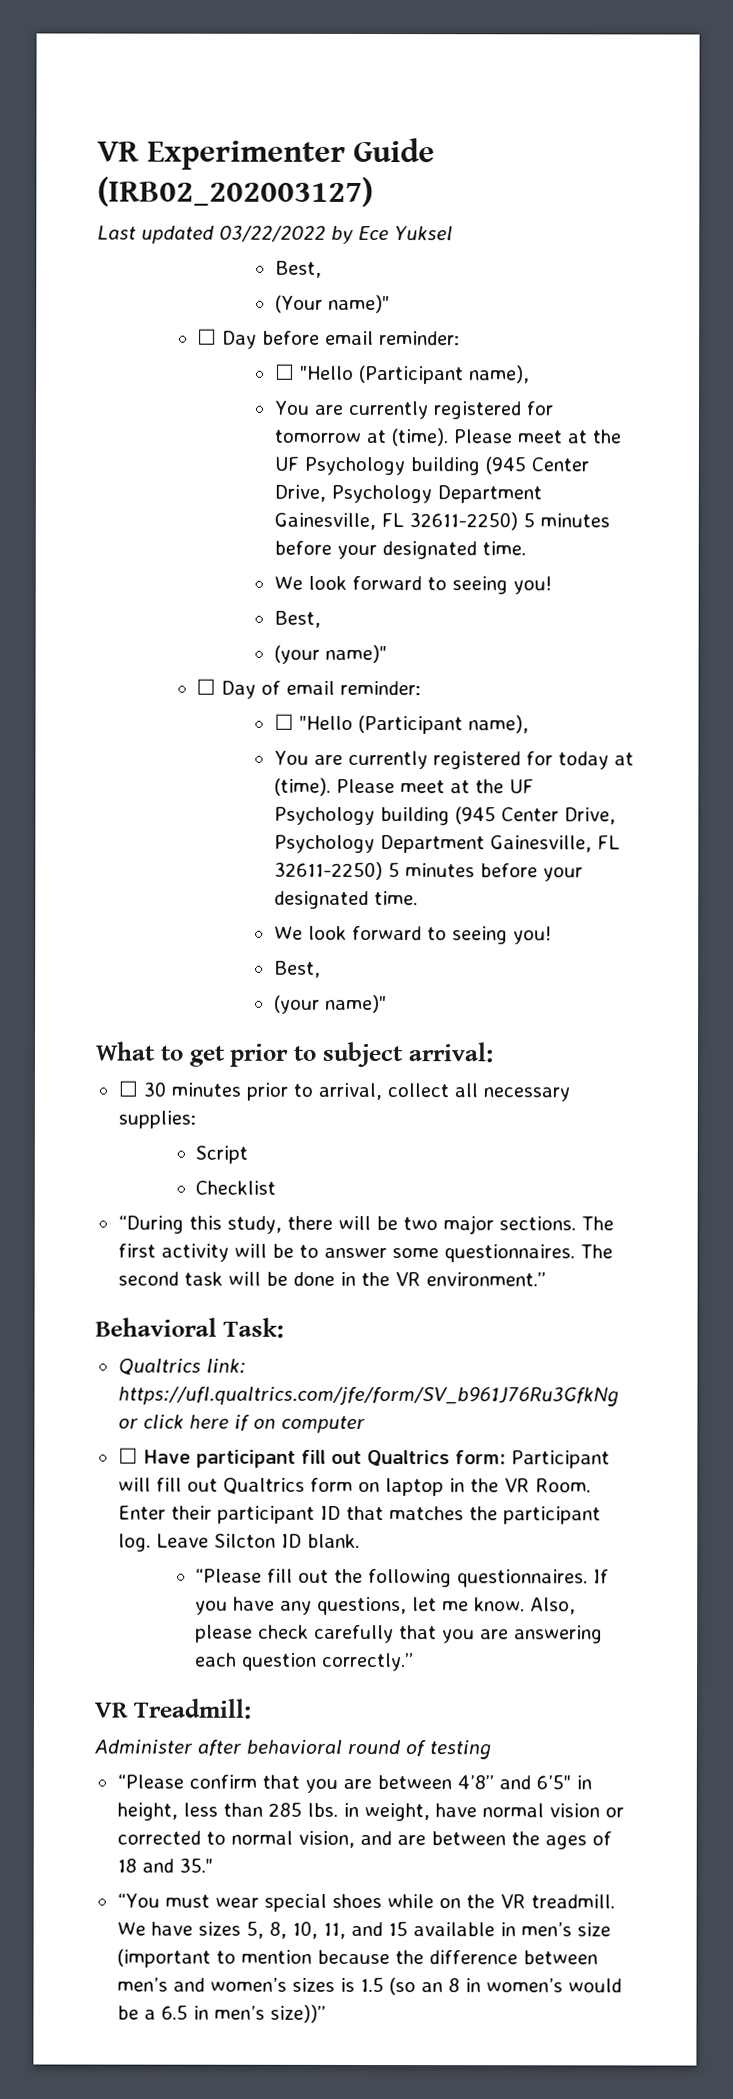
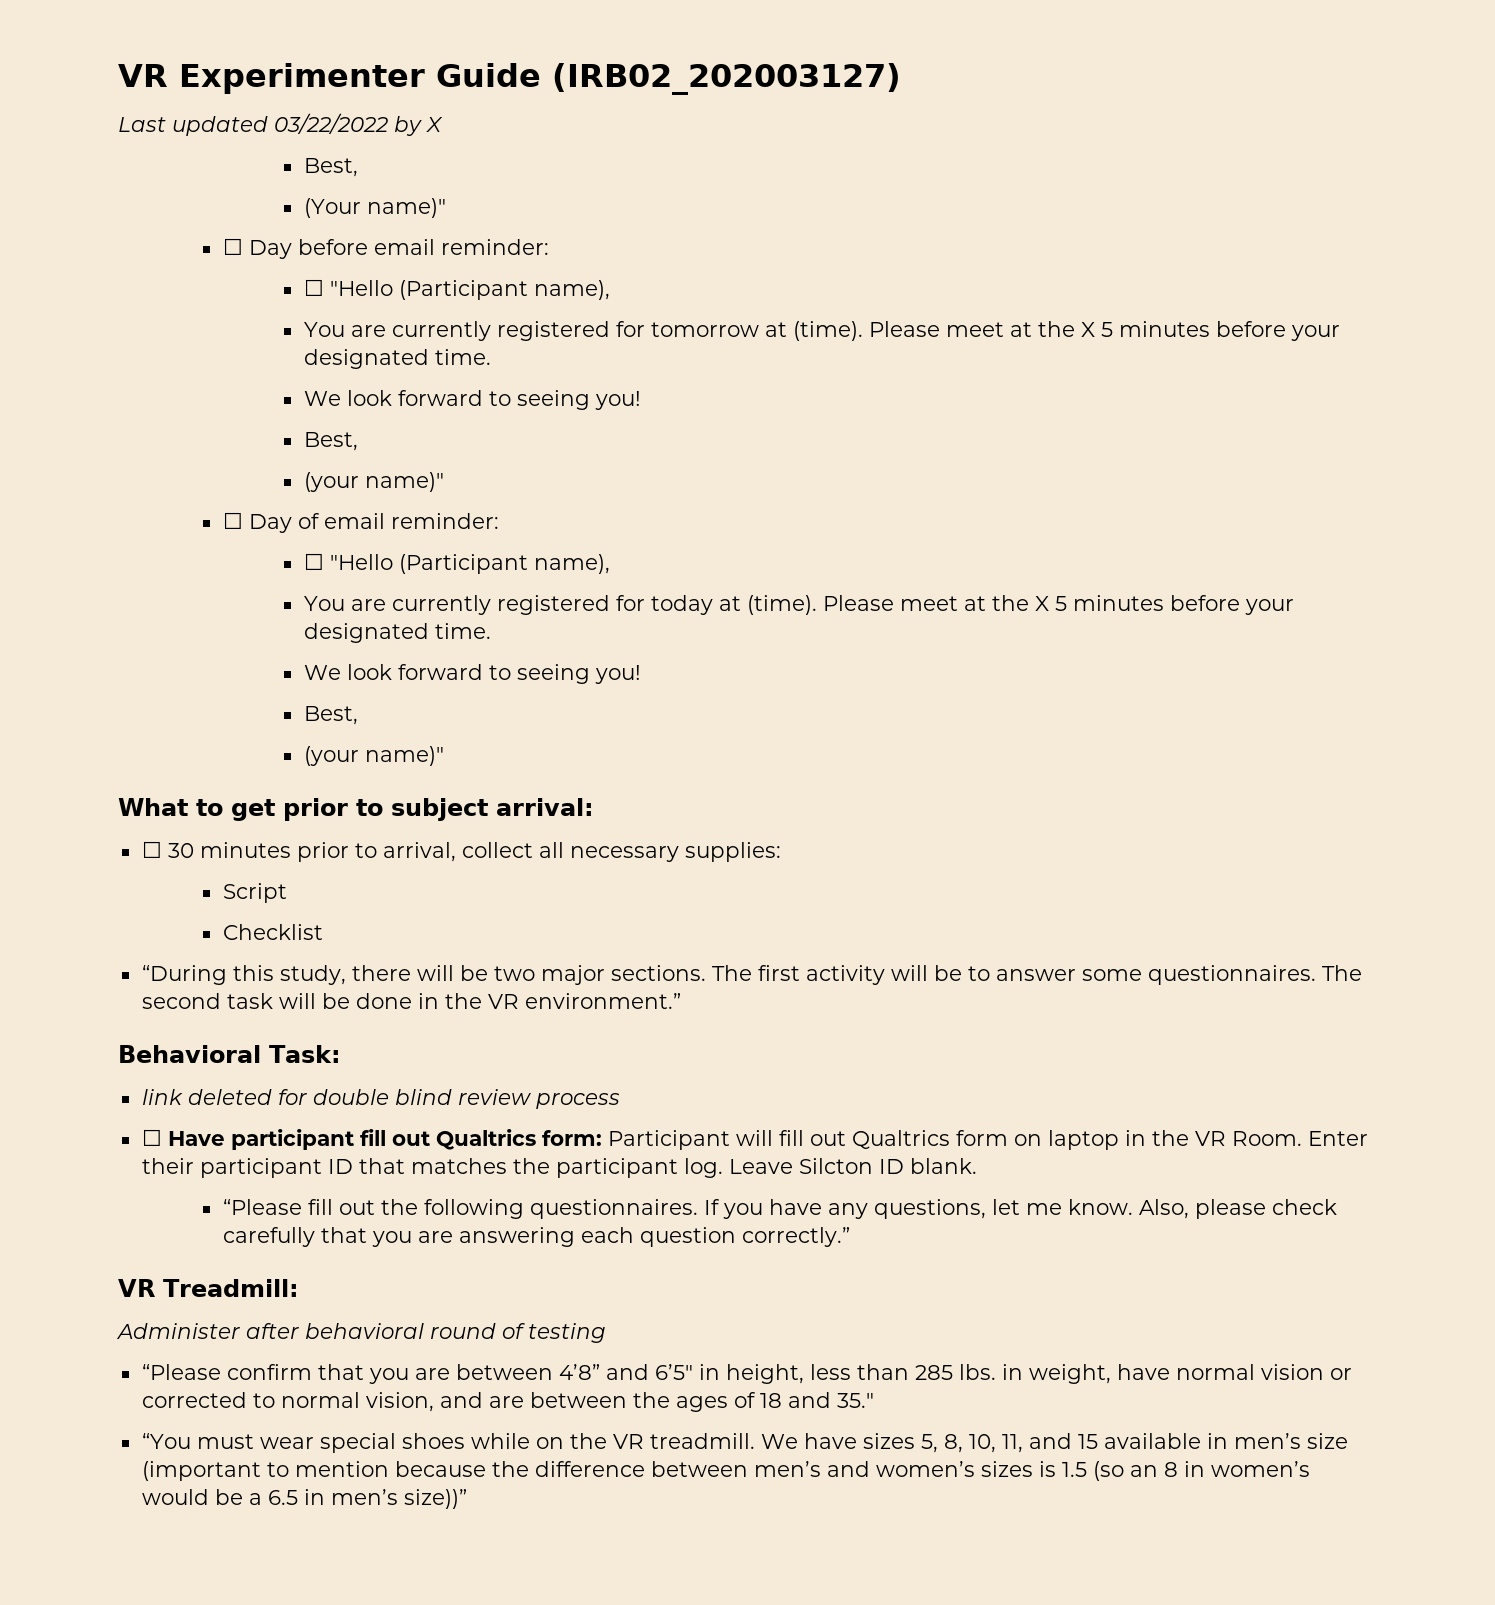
[358,225,453,241] Ece Yuksel -> [426,117,443,132] X
[273,456,589,476] [273,484,542,504] [273,512,518,531] UF Psychology building (945 Center Drive, Psychology Department Gainesville, FL 32611-2250) -> [1080,322,1095,337] X
[508,779,534,794] [273,806,616,826] [273,834,620,854] [273,861,383,881] UF Psychology building (945 Center Drive, Psychology Department Gainesville, FL 32611-2250) -> [1034,596,1049,611] X
[117,1358,246,1375] [117,1385,619,1407] [117,1414,366,1433] Qualtrics link: https://ufl.qualtrics.com/jfe/form/SV_b961J76Ru3GfkNg or click here if on computer -> [141,1089,620,1109] link deleted for double blind review process

